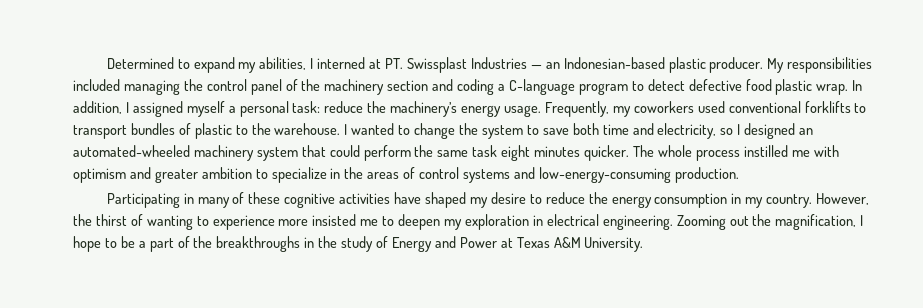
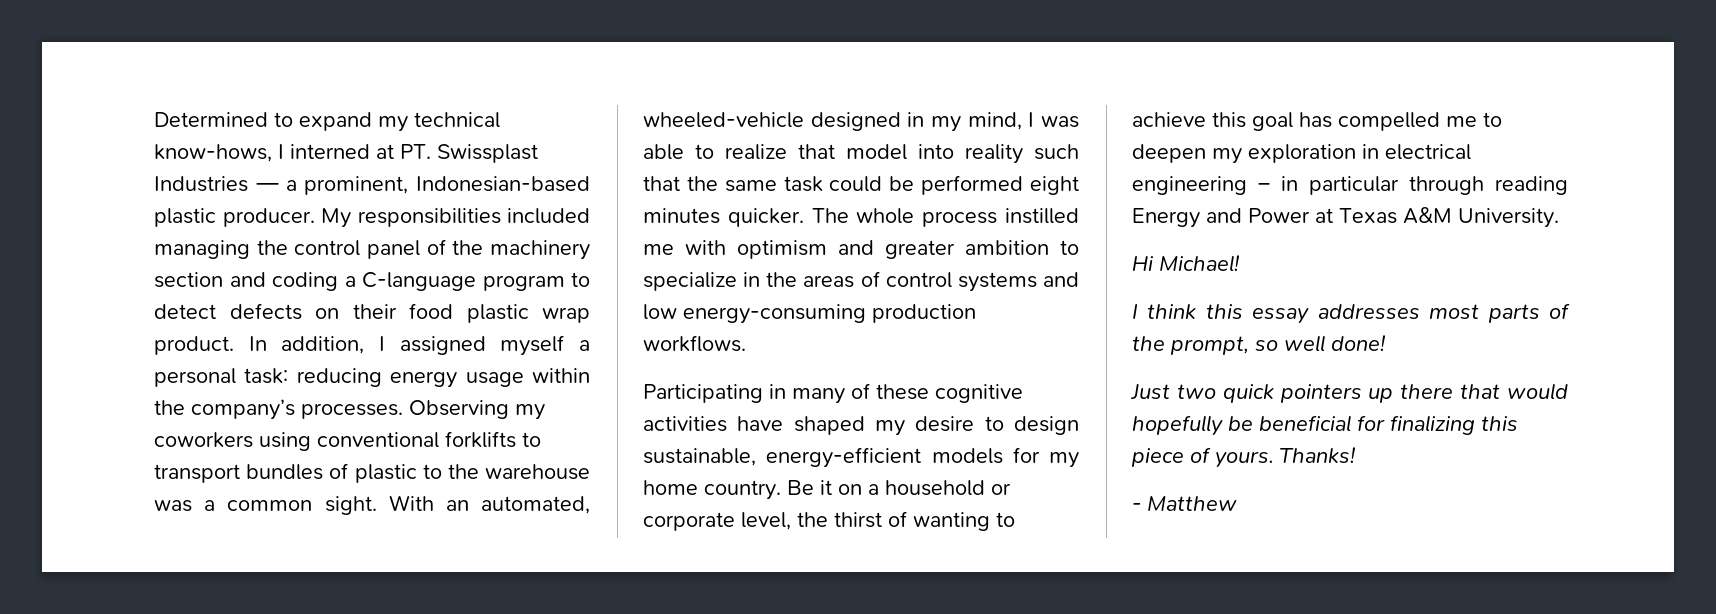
[259,57,307,70] abilities, -> [414,112,500,128] [154,144,272,162] technical know-hows,
[545,62,560,69] an -> [285,176,409,195] a prominent,
[688,79,849,95] defective food plastic wrap. -> [229,303,590,323] [154,336,234,355] defects on their food plastic wrap product.
[324,101,609,117] reduce the machinery’s energy usage. Frequently, -> [296,368,590,388] [154,399,509,420] reducing energy usage within the company’s processes. Observing
[697,101,725,113] used -> [259,432,311,451] using
[274,123,814,139] [73,145,498,161] warehouse. I wanted to change the system to save both time and electricity, so I designed an automated-wheeled machinery system that could perform the same task -> [485,464,590,480] [154,495,590,515] [643,112,1079,132] [643,144,1079,164] [643,175,1024,195] warehouse was a common sight. With an automated, wheeled-vehicle designed in my mind, I was able to realize that model into reality such that the same task could be performed
[538,167,739,183] low-energy-consuming production. -> [643,304,976,324] [643,335,746,352] low energy-consuming production workflows.
[545,192,870,208] reduce the energy consumption in my country. However, -> [1014,416,1079,435] [643,447,1079,468] [643,480,1011,500] [643,512,791,531] design sustainable, energy-efficient models for my home country. Be it on a household or corporate level,
[212,214,357,230] experience more insisted -> [1132,112,1440,131] achieve this goal has compelled
[602,214,864,230] [73,236,389,252] engineering. Zooming out the magnification, I hope to be a part of the breakthroughs in the study of -> [1132,176,1568,195] engineering – in particular through reading
(644, 244) none -> [1132,255,1240,272] [1132,303,1570,324] [1132,335,1386,355] [1130,383,1568,403] [1132,415,1518,436] [1131,447,1356,468] [1132,496,1237,511] // Hi Michael! // I think this essay addresses most parts of the prompt, so well done! // Just two quick pointers up there that would hopefully be beneficial for finalizing this piece of yours. Thanks! // - Matthew

